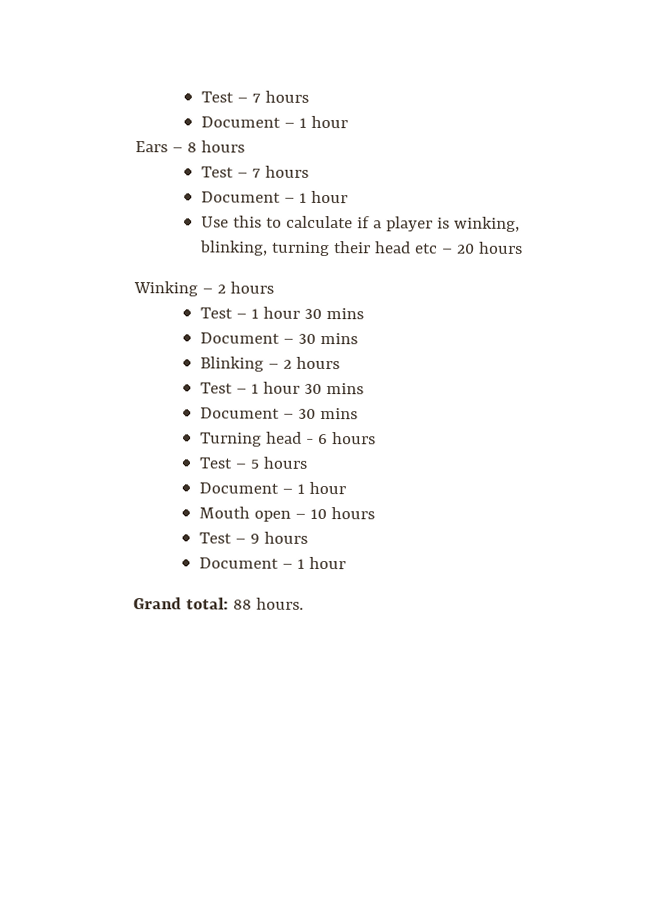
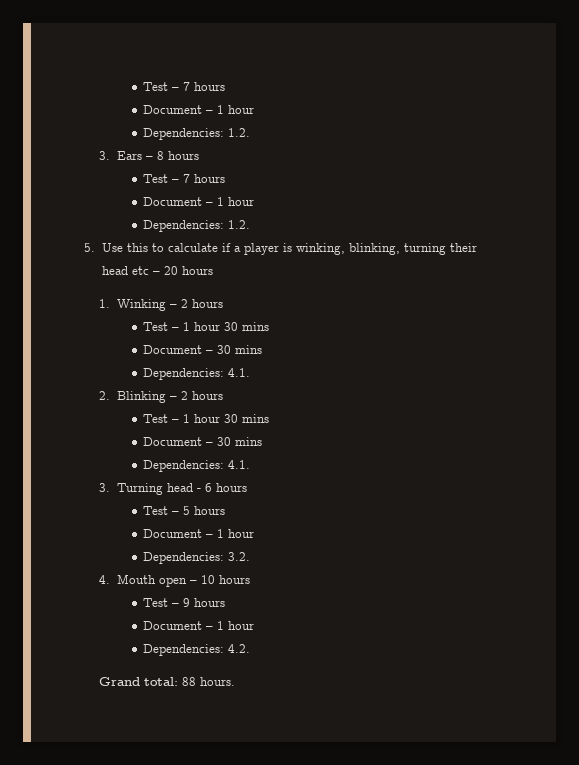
[200,90,309,103] [200,115,348,129] Test – 7 hours // Document – 1 hour // -> [143,82,226,91] [143,105,255,114] [143,128,251,140] [99,151,111,160] Test – 7 hours // Document – 1 hour // Dependencies: 1.2. // 3.
(348, 197) none -> [143,220,251,232] [84,243,96,252] Dependencies: 1.2. // 5.
(523, 247) none -> [99,299,111,308] 1.
(358, 338) none -> [143,368,251,380] [99,391,111,400] Dependencies: 4.1. // 2.
(358, 413) none -> [143,460,251,472] [99,483,111,492] Dependencies: 4.1. // 3.
(346, 488) none -> [143,552,251,564] [99,575,111,584] Dependencies: 3.2. // 4.
(346, 563) none -> [143,644,251,656] // Dependencies: 4.2.

